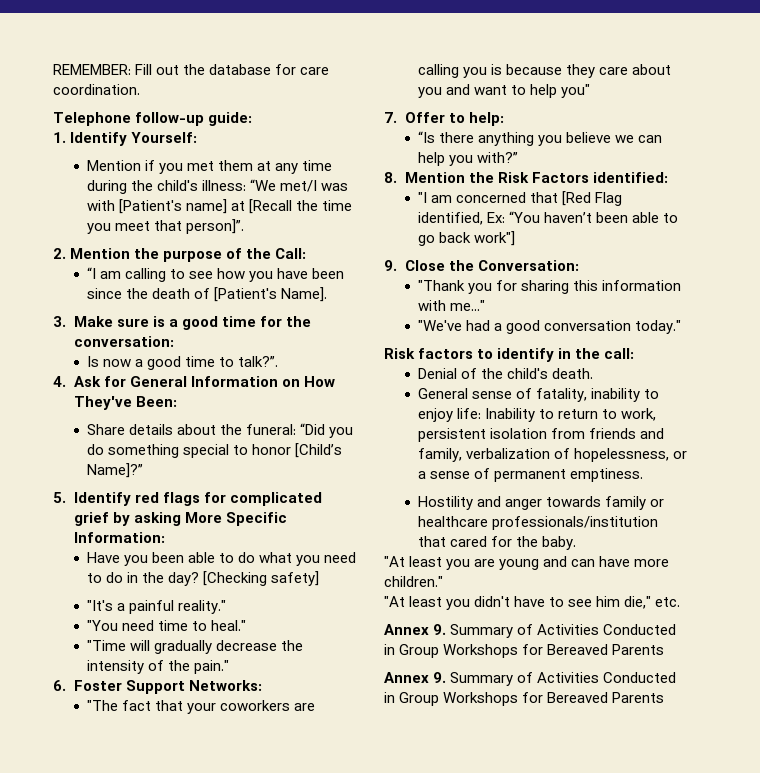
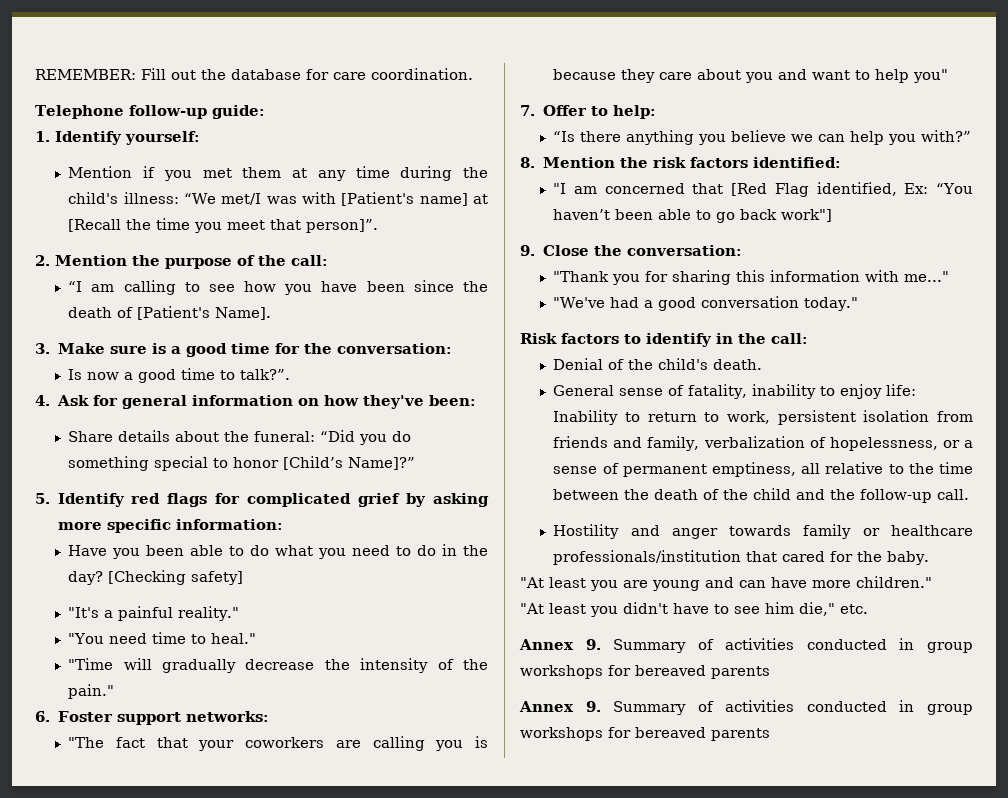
[131,132,198,143] Yourself: -> [125,131,200,145] yourself:
[275,248,307,259] Call: -> [291,255,328,266] call:
[129,376,335,387] [73,396,177,410] General Information on How They've Been: -> [121,395,476,409] general information on how they've been:
[184,512,287,526] [73,532,165,543] More Specific Information: -> [57,519,283,533] more specific information:
[125,680,262,694] Support Networks: -> [116,711,269,725] support networks:
[497,172,589,183] Risk Factors -> [652,157,748,168] risk factors
[477,260,579,271] Conversation: -> [626,245,742,256] conversation:
[570,468,644,482] emptiness. -> [711,462,974,477] [553,488,970,503] emptiness, all relative to the time between the death of the child and the follow-up call.
[537,624,677,635] [384,644,665,658] [384,672,677,686] [384,692,665,706] Activities Conducted in Group Workshops for Bereaved Parents // Annex 9. Summary of Activities Conducted in Group Workshops for Bereaved Parents -> [725,638,973,653] [520,665,770,679] [519,700,973,715] [520,727,770,741] activities conducted in group workshops for bereaved parents // Annex 9. Summary of activities conducted in group workshops for bereaved parents

